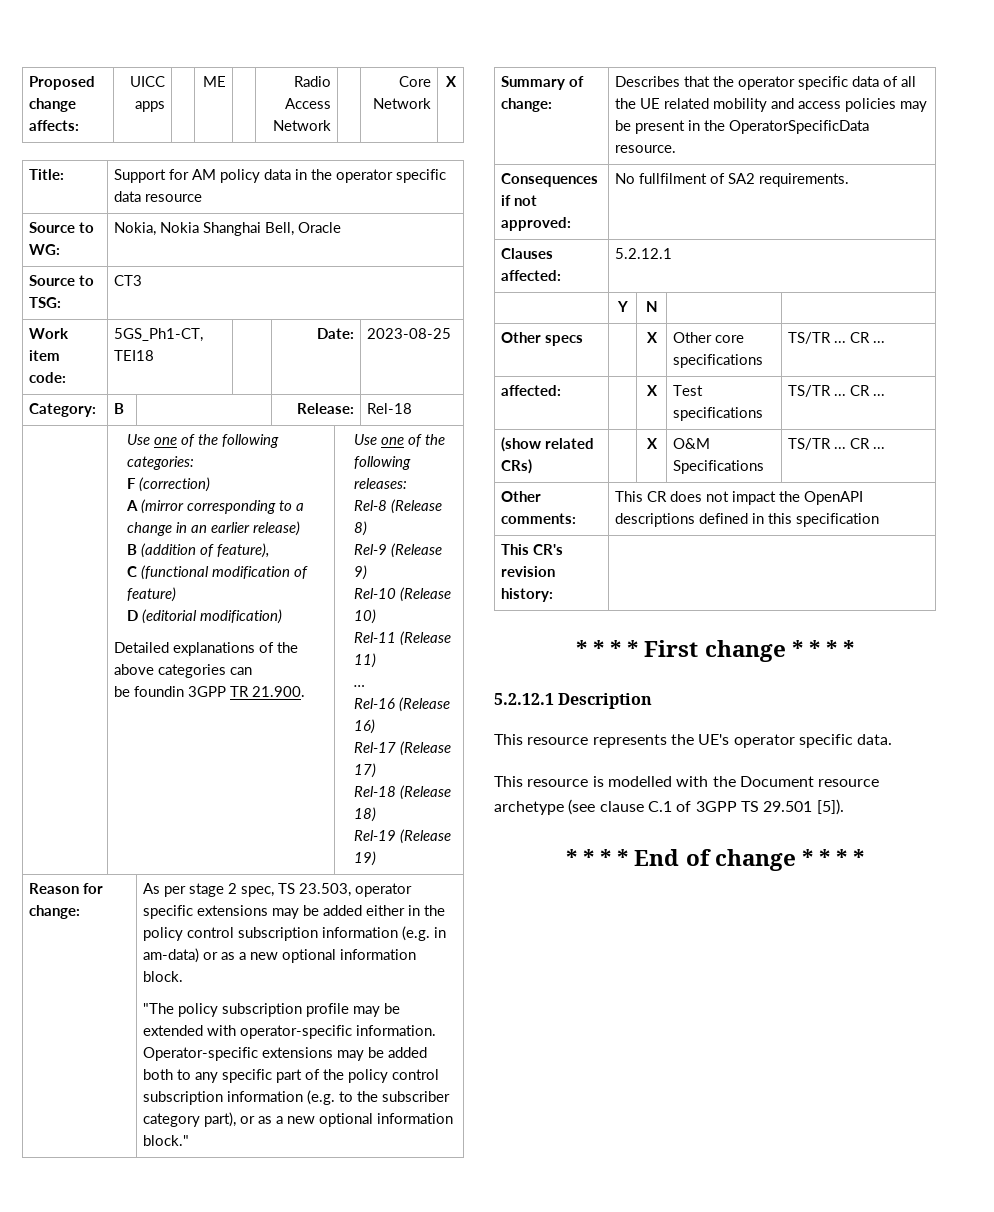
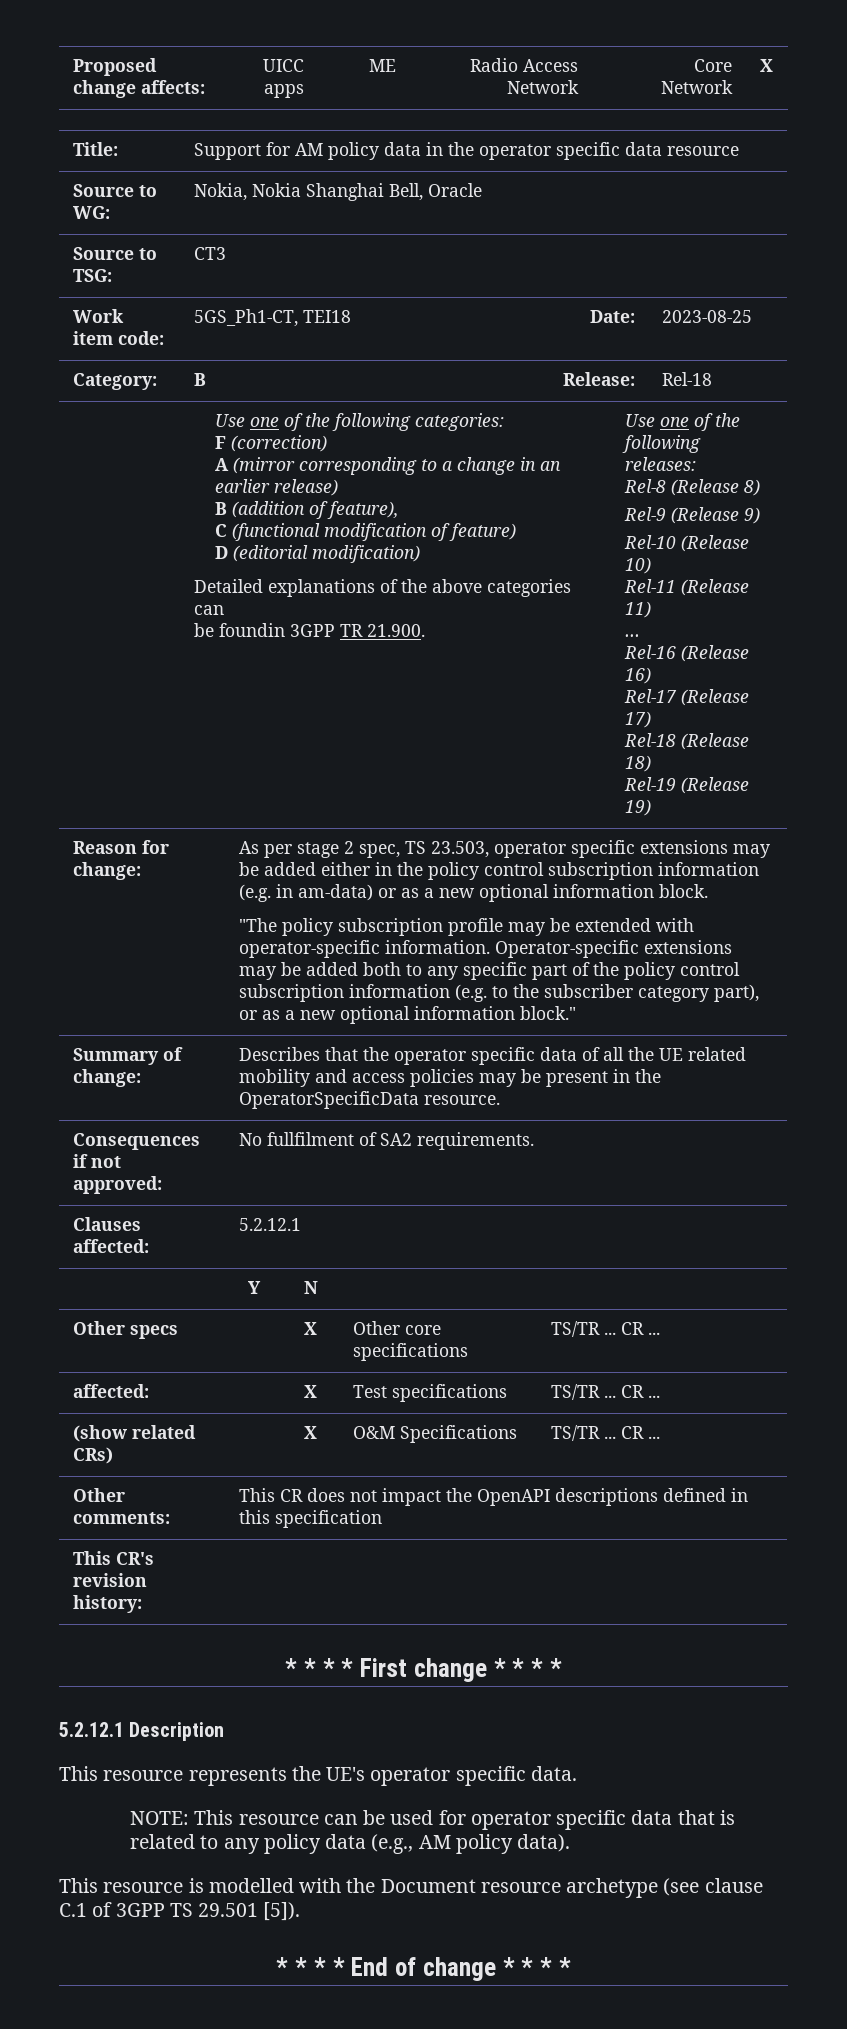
(893, 739) none -> [130,1810,736,1830] [130,1834,571,1854] // NOTE: This resource can be used for operator specific data that is related to any policy data (e.g., AM policy data).

